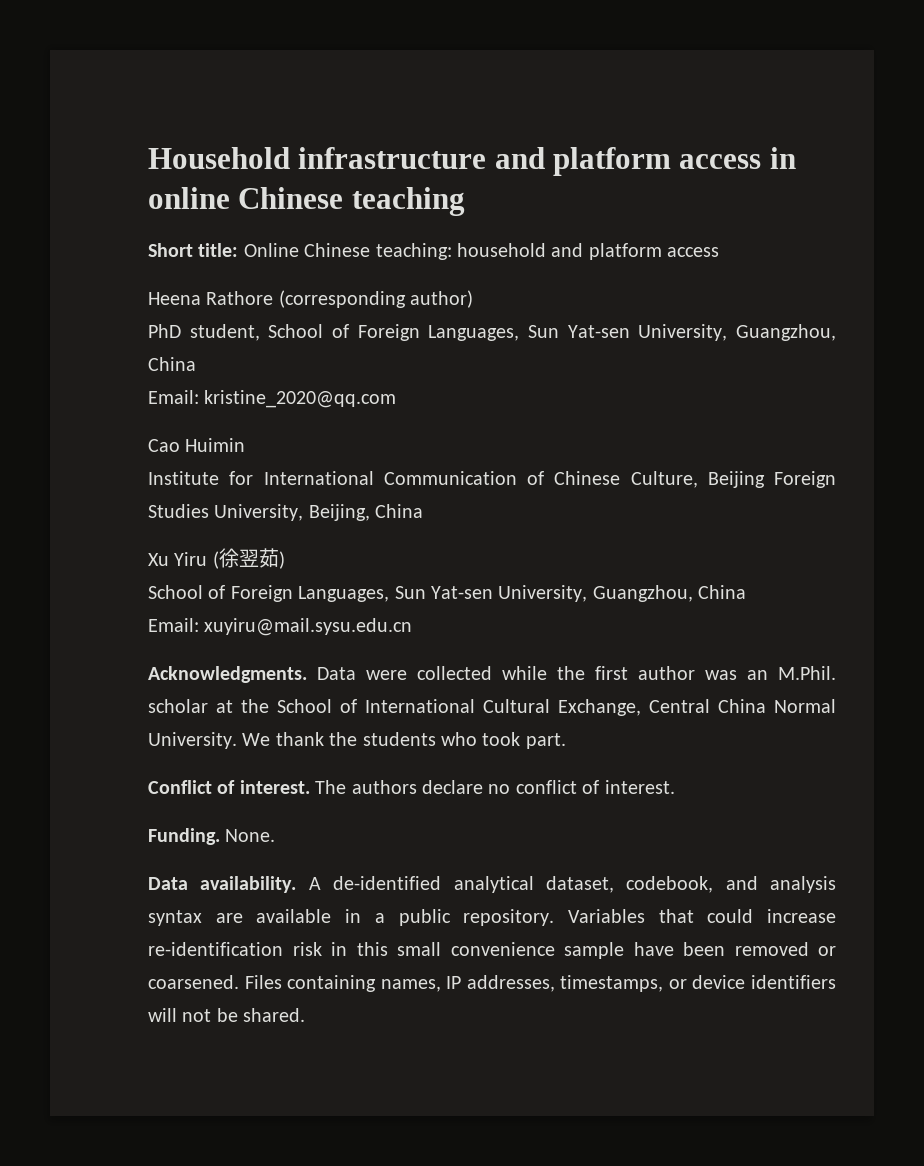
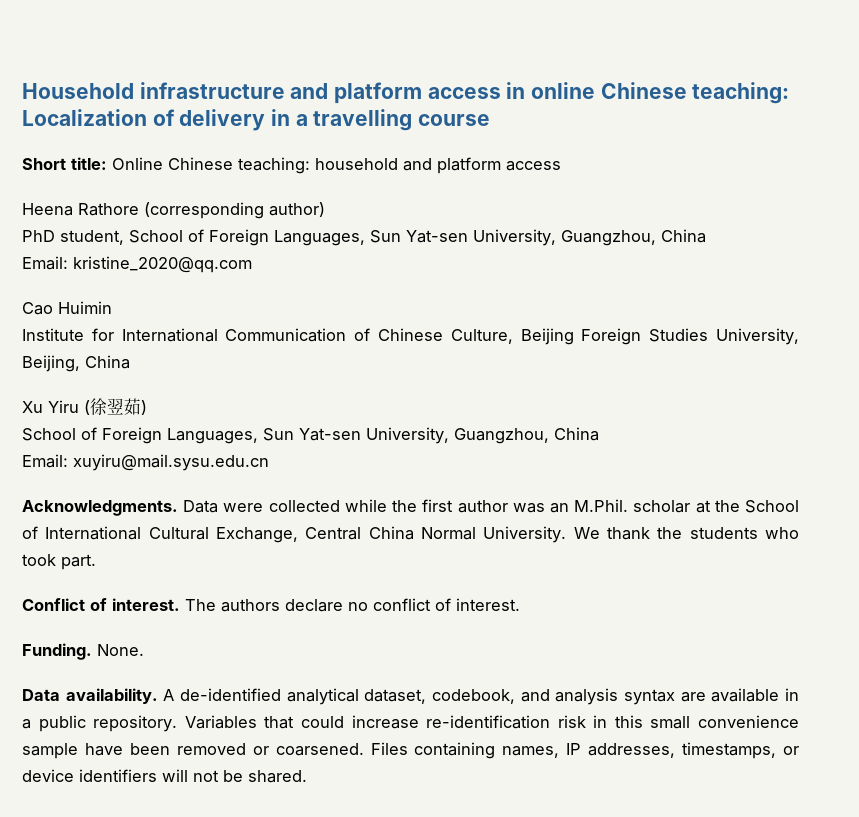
[351,187,465,216] teaching -> [692,82,790,104] [22,109,491,131] teaching: Localization of delivery in a travelling course

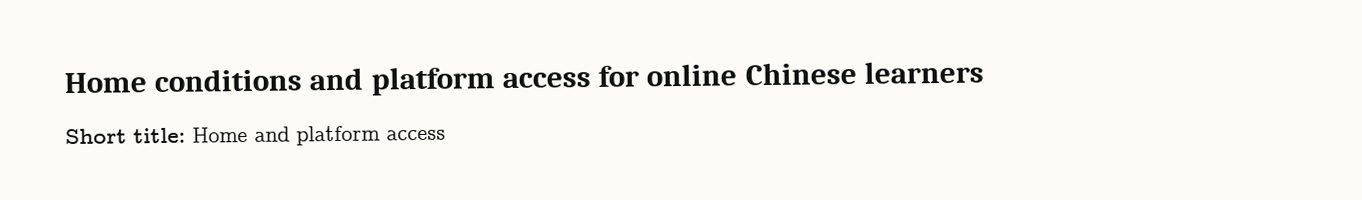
[22,82,526,104] Household infrastructure and platform access in -> [64,65,641,96] Home conditions and platform access for
[692,82,790,104] [22,109,491,131] [22,157,561,174] [22,202,325,219] [22,229,706,246] [22,256,252,273] [22,301,112,315] [22,328,799,345] [22,355,130,372] [22,398,147,416] [22,427,599,444] [22,454,269,471] [22,499,799,516] [22,526,800,543] [22,554,96,570] [22,598,520,612] [22,643,144,660] [22,688,799,705] [22,715,800,732] [22,742,799,759] [22,769,307,783] teaching: Localization of delivery in a travelling course // Short title: Online Chinese teaching: household and platform access // Heena Rathore (corresponding author) // PhD student, School of Foreign Languages, Sun Yat-sen University, Guangzhou, China // Email: kristine_2020@qq.com // Cao Huimin // Institute for International Communication of Chinese Culture, Beijing Foreign Studies University, Beijing, China // Xu Yiru (徐翌茹) // School of Foreign Languages, Sun Yat-sen University, Guangzhou, China // Email: xuyiru@mail.sysu.edu.cn // Acknowledgments. Data were collected while the first author was an M.Phil. scholar at the School of International Cultural Exchange, Central China Normal University. We thank the students who took part. // Conflict of interest. The authors declare no conflict of interest. // Funding. None. // Data availability. A de-identified analytical dataset, codebook, and analysis syntax are available in a public repository. Variables that could increase re-identification risk in this small convenience sample have been removed or coarsened. Files containing names, IP addresses, timestamps, or device identifiers will not be shared. -> [863,60,984,84] [65,125,446,146] learners // Short title: Home and platform access

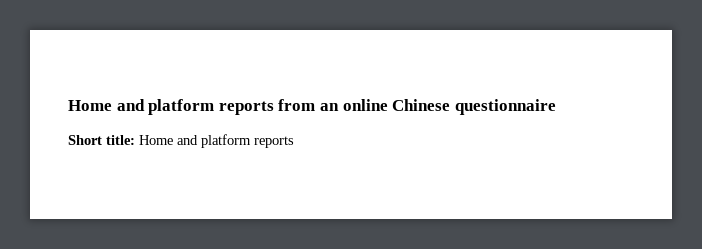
[64,65,641,96] Home conditions and platform access for -> [68,99,339,115] Home and platform reports from an
[863,60,984,84] learners -> [454,99,556,115] questionnaire
[386,129,446,141] access -> [254,136,294,148] reports

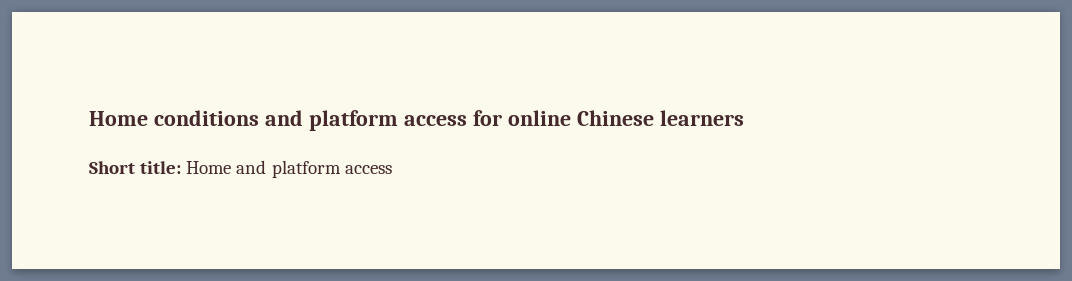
[68,99,339,115] Home and platform reports from an -> [89,110,502,131] Home conditions and platform access for
[454,99,556,115] questionnaire -> [659,110,744,126] learners
[254,136,294,148] reports -> [344,165,392,174] access

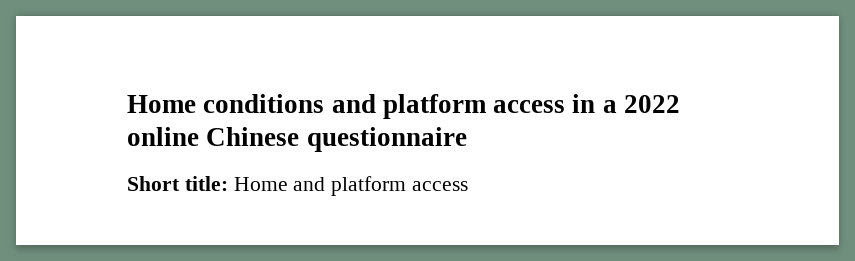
[472,110,502,126] for -> [572,94,681,113] in a 2022
[659,110,744,126] learners -> [306,127,467,152] questionnaire

